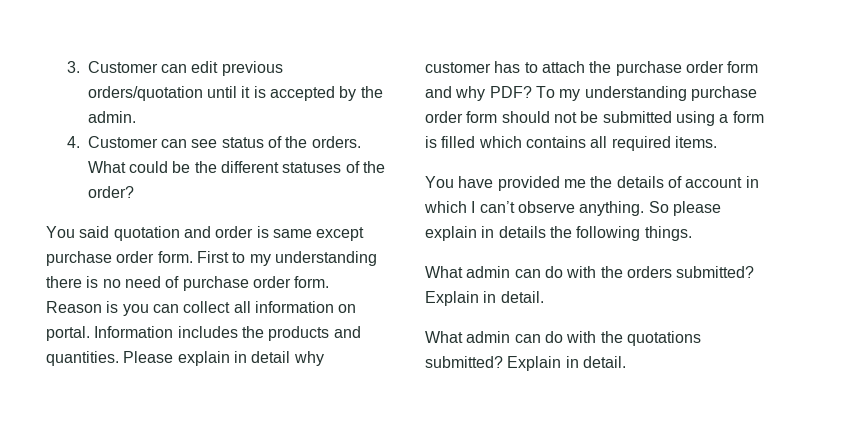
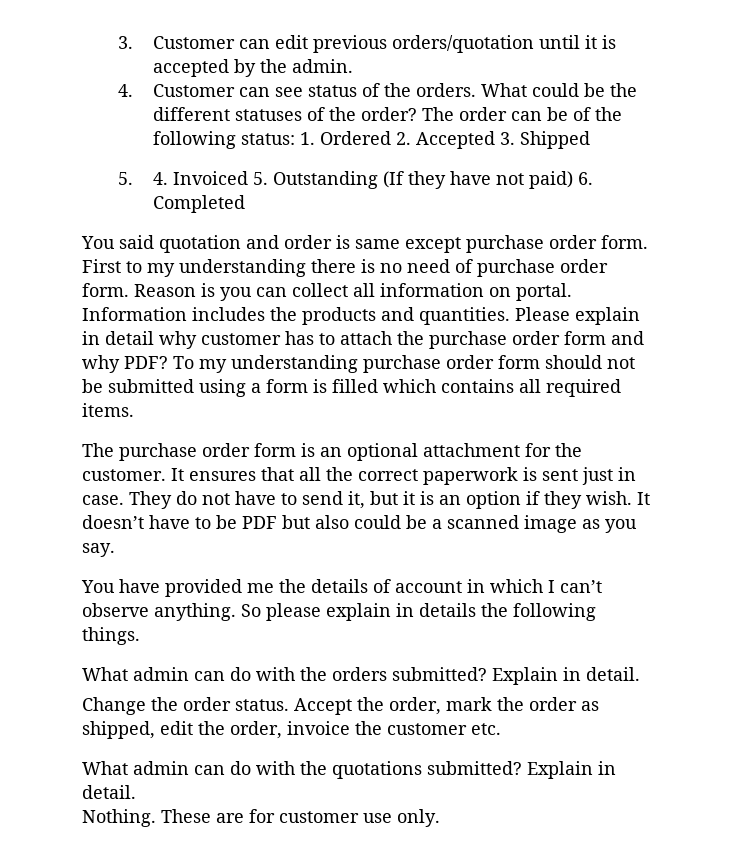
(134, 192) none -> [422,107,623,121] [153,131,591,149] [117,171,594,189] [153,195,246,213] The order can be of the following status: 1. Ordered 2. Accepted 3. Shipped // 5. 4. Invoiced 5. Outstanding (If they have not paid) 6. Completed
(717, 142) none -> [82,443,582,461] [82,467,636,485] [82,491,650,509] [82,515,637,533] [82,543,115,557] // The purchase order form is an optional attachment for the customer. It ensures that all the correct paperwork is sent just in case. They do not have to send it, but it is an option if they wish. It doesn’t have to be PDF but also could be a scanned image as you say.
(544, 297) none -> [82,697,599,715] [82,721,501,739] // Change the order status. Accept the order, mark the order as shipped, edit the order, invoice the customer etc.
(626, 362) none -> [82,809,440,827] // Nothing. These are for customer use only.

